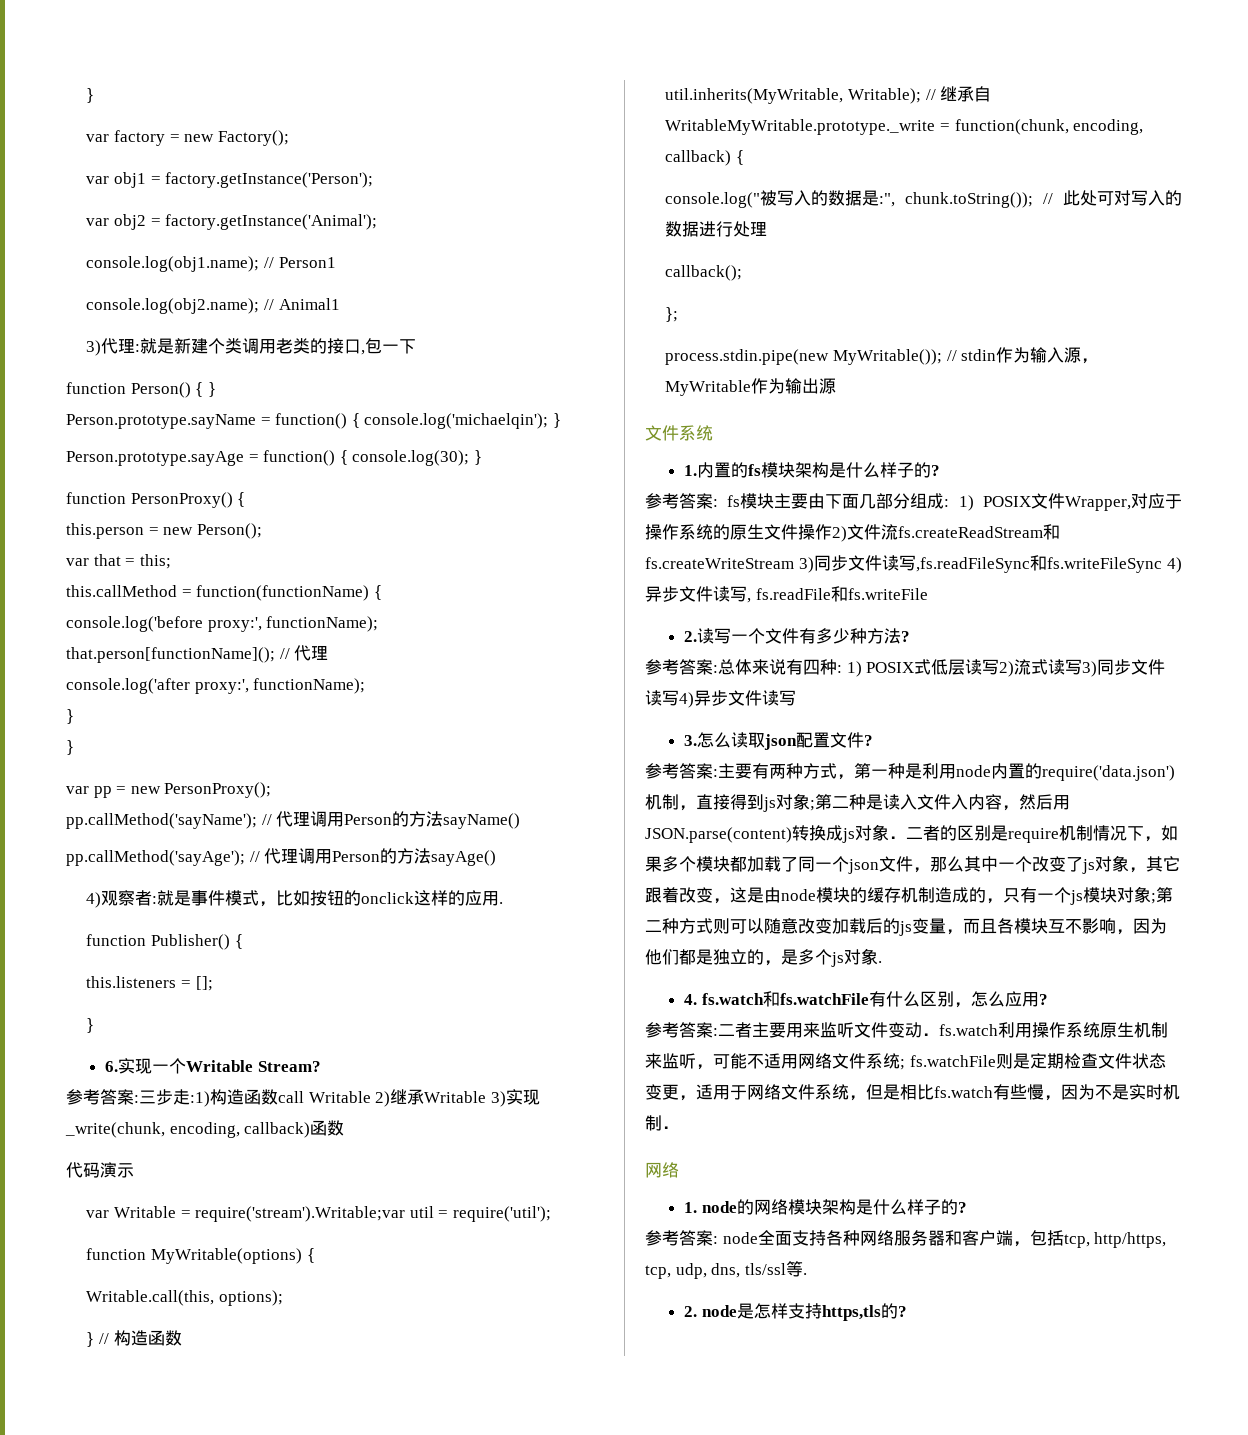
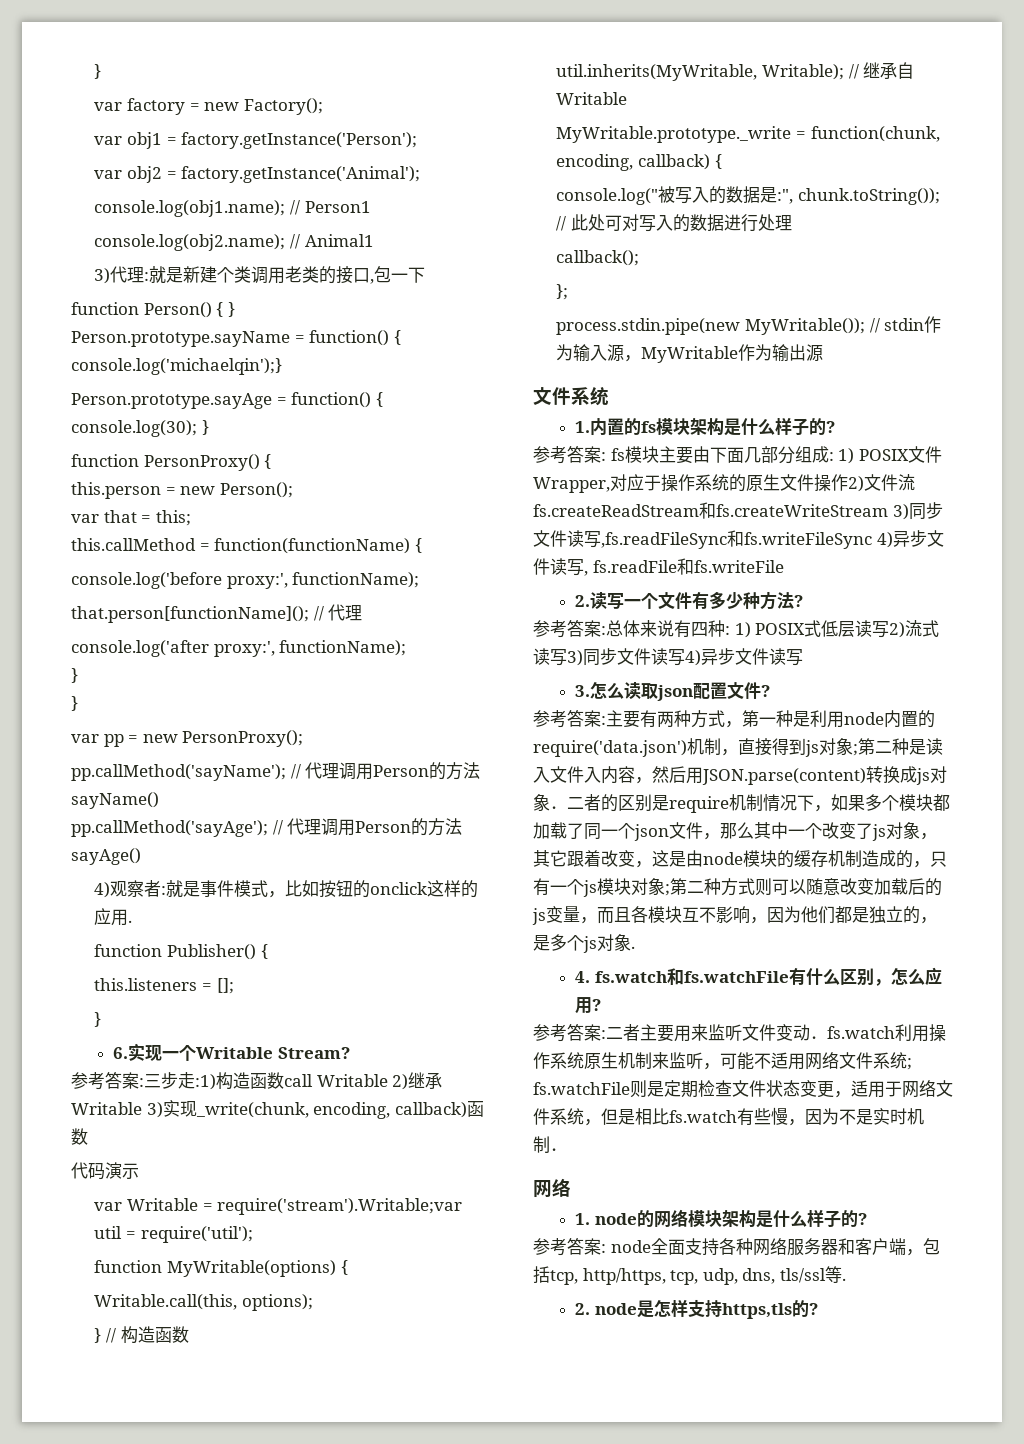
[364,413,561,429] console.log('michaelqin'); } -> [71,358,282,375] console.log('michaelqin');}
[665,119,936,135] WritableMyWritable.prototype._write -> [556,92,628,105] [556,126,792,143] Writable // MyWritable.prototype._write

